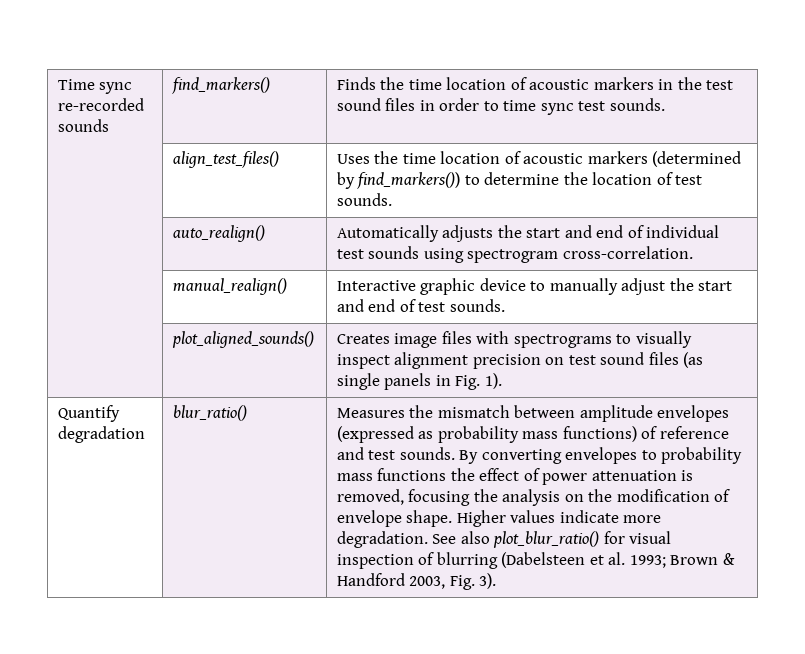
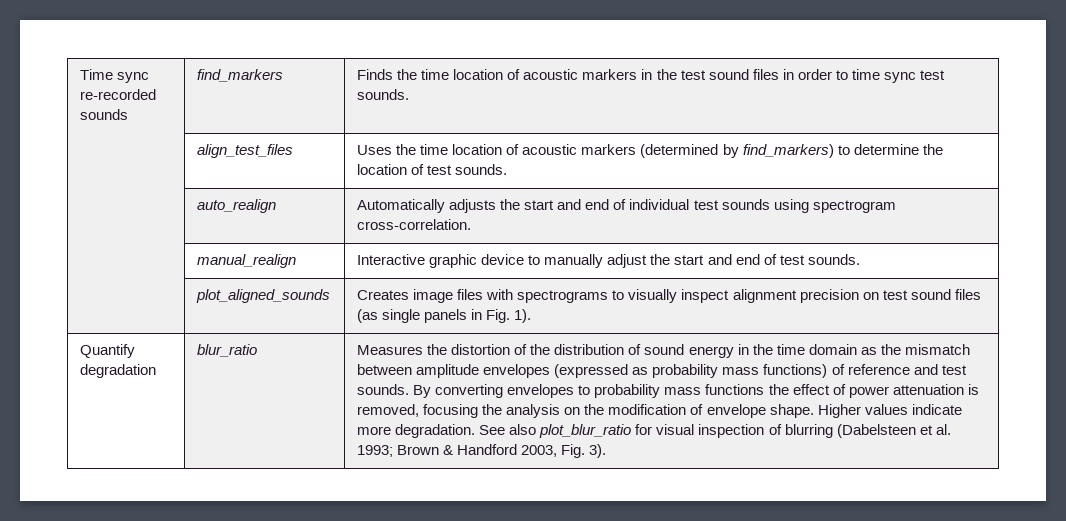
[171,77,270,94] find_markers() -> [197,69,284,82] find_markers
[172,151,279,168] align_test_files() -> [197,144,294,158] align_test_files
[357,172,461,189] find_markers()) -> [742,144,834,158] find_markers)
[172,225,265,242] auto_realign() -> [197,199,277,213] auto_realign
[172,278,287,295] manual_realign() -> [197,254,297,268] manual_realign
[171,331,314,348] plot_aligned_sounds() -> [196,289,331,303] plot_aligned_sounds
[172,405,247,421] blur_ratio() -> [197,344,258,357] blur_ratio
(434, 411) none -> [451,344,901,358] distortion of the distribution of sound energy in the time domain as the
[493,531,600,548] plot_blur_ratio() -> [539,424,632,438] plot_blur_ratio

